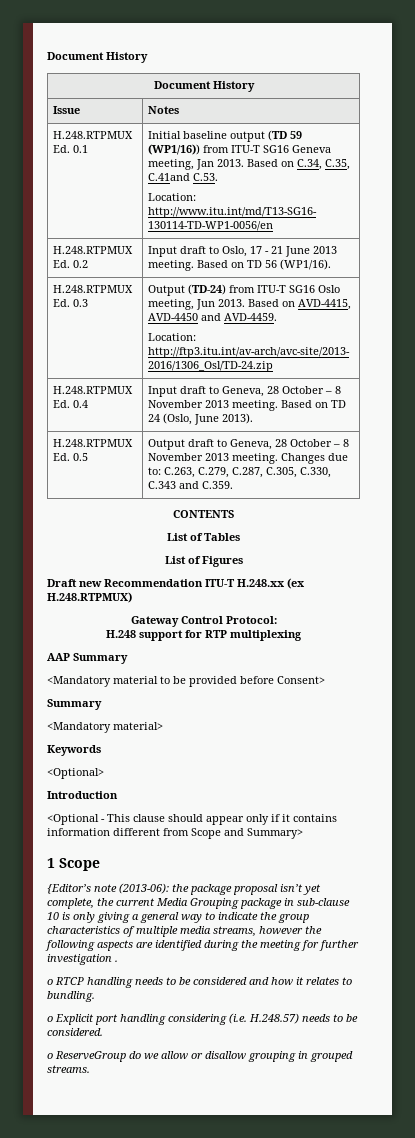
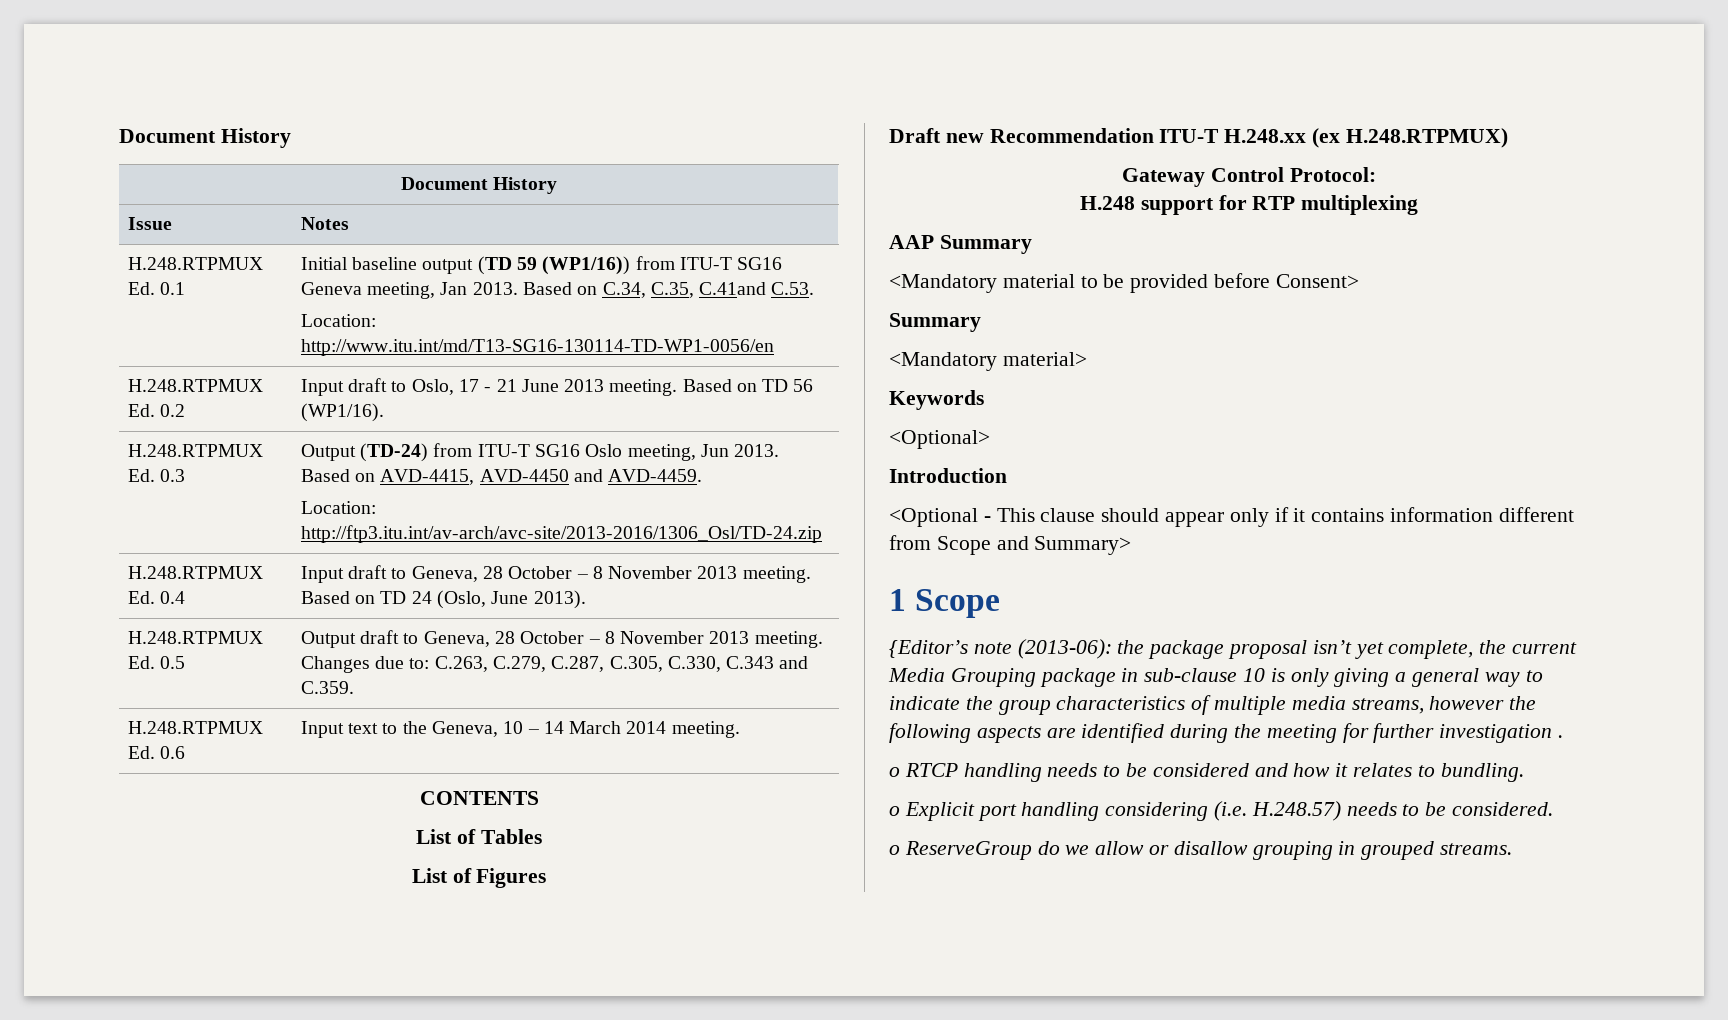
(233, 485) none -> [127,721,263,734] [127,746,186,759] [300,721,740,738] // H.248.RTPMUX Ed. 0.6 | Input text to the Geneva, 10 – 14 March 2014 meeting.

